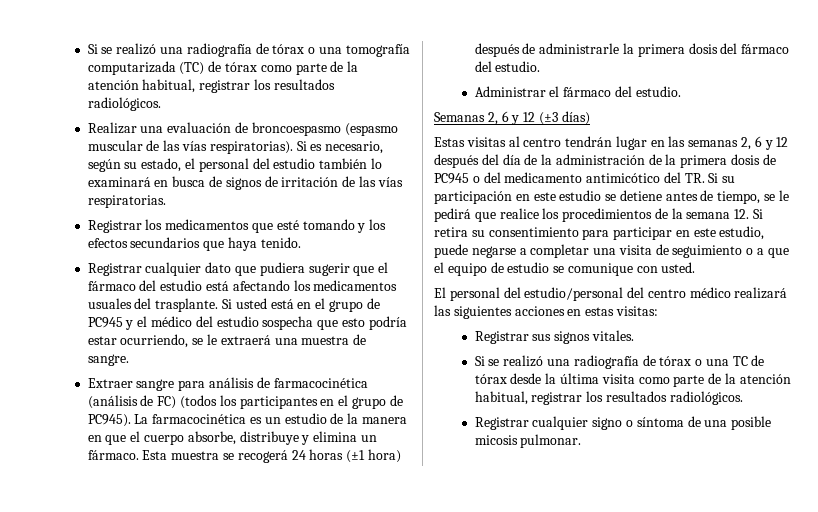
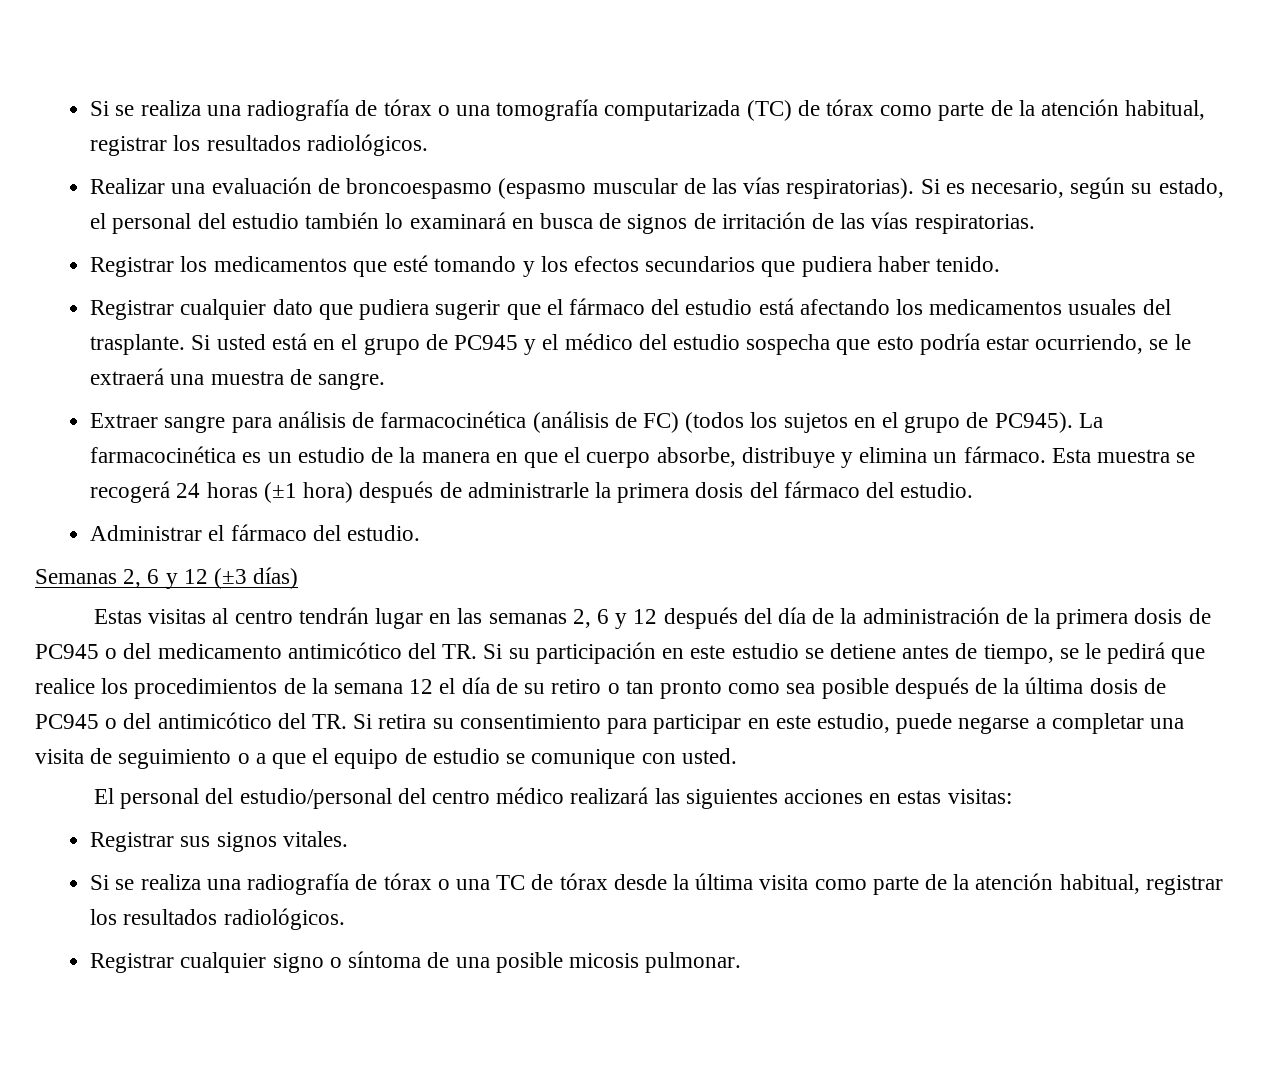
[87,43,157,55] Si se realizó -> [90,100,201,116] Si se realiza
[228,237,258,251] haya -> [801,256,930,277] pudiera haber
[239,396,318,409] participantes -> [783,413,848,433] sujetos
[734,209,750,219] 12. -> [409,677,1166,699] [35,712,348,729] 12 el día de su retiro o tan pronto como sea posible después de la última dosis de PC945 o del antimicótico del TR.
[503,355,544,367] realizó -> [140,874,201,890] realiza

